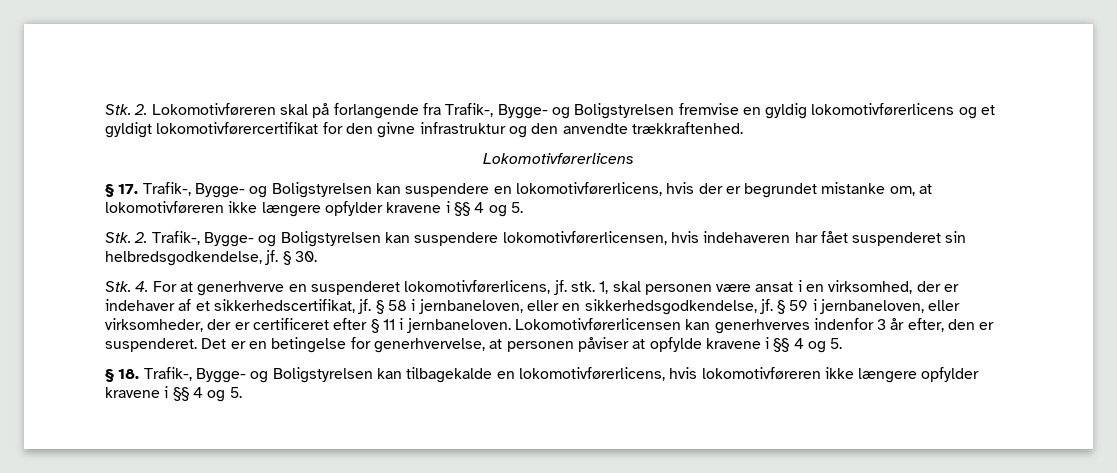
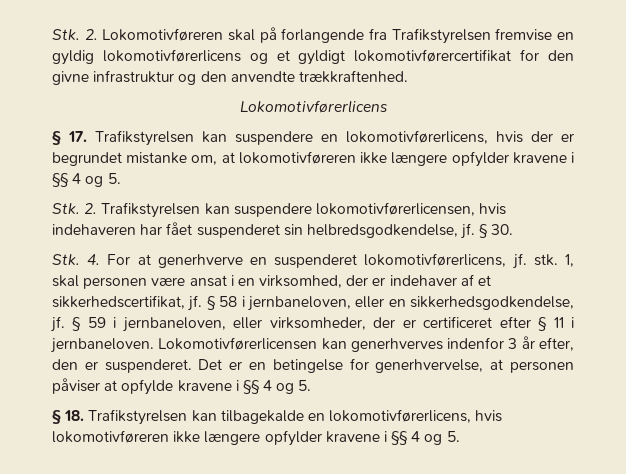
[445,103,675,119] Trafik-, Bygge- og Boligstyrelsen -> [391,28,491,44] Trafikstyrelsen
[142,182,372,198] Trafik-, Bygge- og Boligstyrelsen -> [95,130,194,146] Trafikstyrelsen
[151,231,381,247] Trafik-, Bygge- og Boligstyrelsen -> [101,202,201,218] Trafikstyrelsen
[143,367,373,383] Trafik-, Bygge- og Boligstyrelsen -> [88,409,188,425] Trafikstyrelsen

